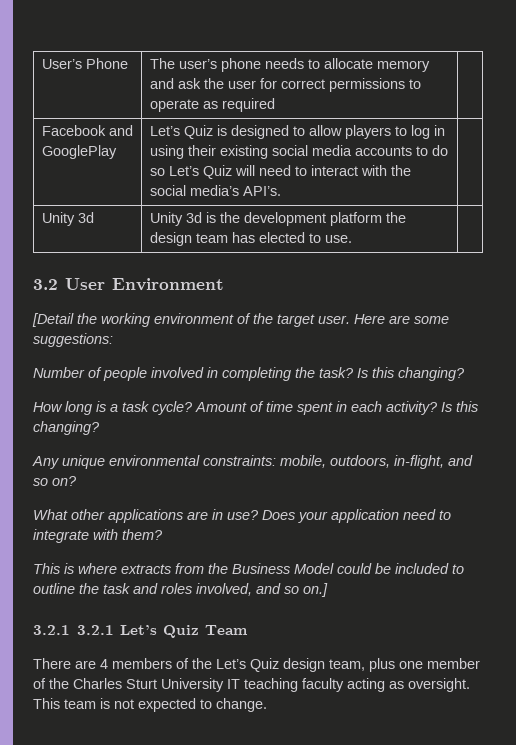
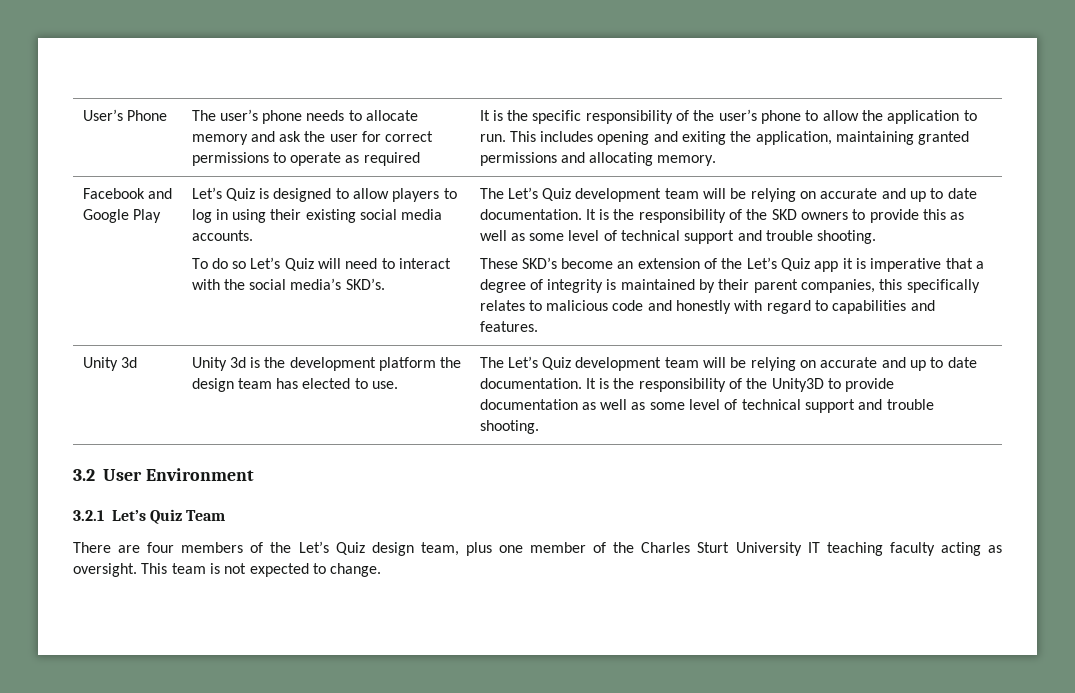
(275, 105) none -> [479,109,977,124] [479,131,970,145] [479,152,717,166] It is the specific responsibility of the user’s phone to allow the application to run. This includes opening and exiting the application, maintaining granted permissions and allocating memory.
[41,145,117,159] GooglePlay -> [82,209,161,223] Google Play
[354,146,428,156] accounts to -> [191,230,253,241] [191,258,208,269] accounts. // To
[242,186,281,196] API’s. | -> [345,278,385,290] [479,187,977,202] [479,209,965,223] [479,230,877,244] [479,257,985,272] [479,279,980,293] [479,300,935,314] [479,321,538,332] SKD’s. | The Let’s Quiz development team will be relying on accurate and up to date documentation. It is the responsibility of the SKD owners to provide this as well as some level of technical support and trouble shooting. // These SKD’s become an extension of the Let’s Quiz app it is imperative that a degree of integrity is maintained by their parent companies, this specifically relates to malicious code and honestly with regard to capabilities and features.
[33,278,225,291] [32,313,449,327] [33,333,113,347] [33,367,465,381] [33,401,478,415] [33,421,100,435] [32,455,473,469] [33,476,77,486] [33,509,451,523] [33,529,163,543] [33,563,464,574] [33,583,328,597] [33,625,115,635] // 3.2 User Environment // [Detail the working environment of the target user. Here are some suggestions: // Number of people involved in completing the task? Is this changing? // How long is a task cycle? Amount of time spent in each activity? Is this changing? // Any unique environmental constraints: mobile, outdoors, in-flight, and so on? // What other applications are in use? Does your application need to integrate with them? // This is where extracts from the Business Model could be included to outline the task and roles involved, and so on.] // 3.2.1 3.2.1 -> [479,356,977,371] [479,378,895,392] [479,399,934,413] [479,420,539,434] [73,468,254,481] [73,510,104,521] The Let’s Quiz development team will be relying on accurate and up to date documentation. It is the responsibility of the Unity3D to provide documentation as well as some level of technical support and trouble shooting. // 3.2 User Environment // 3.2.1
[100,659,108,669] 4 -> [147,542,175,553] four

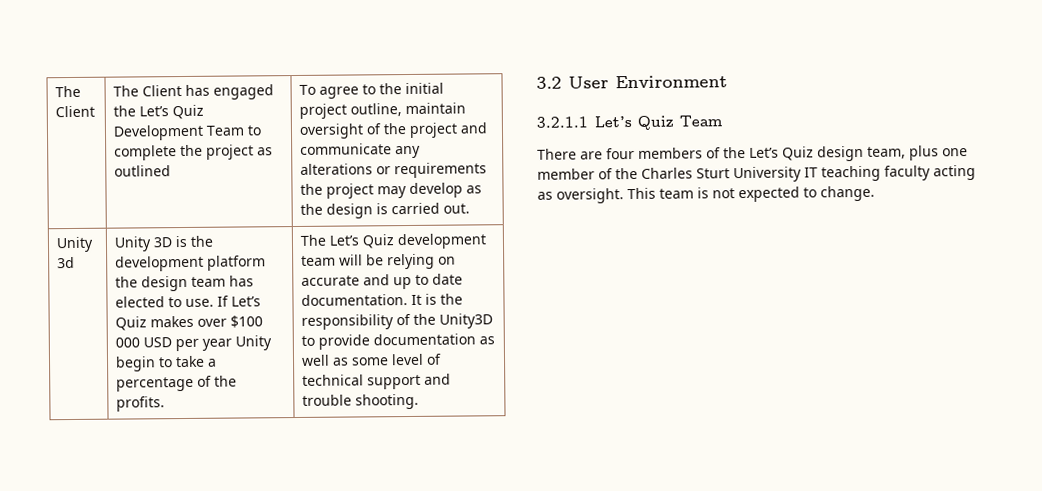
[82,109,167,121] [191,109,419,124] [191,131,434,145] [191,152,420,166] [479,109,977,124] [479,131,970,145] [479,152,717,166] [82,188,172,199] [82,209,161,223] [191,187,457,202] [191,209,443,223] [191,230,253,241] [191,257,452,271] [191,278,385,290] [479,187,977,202] [479,209,965,223] [479,230,877,244] [479,257,985,272] [479,279,980,293] [479,300,935,314] [479,321,538,332] User’s Phone | The user’s phone needs to allocate memory and ask the user for correct permissions to operate as required | It is the specific responsibility of the user’s phone to allow the application to run. This includes opening and exiting the application, maintaining granted permissions and allocating memory. // Facebook and Google Play | Let’s Quiz is designed to allow players to log in using their existing social media accounts. // To do so Let’s Quiz will need to interact with the social media’s SKD’s. | The Let’s Quiz development team will be relying on accurate and up to date documentation. It is the responsibility of the SKD owners to provide this as well as some level of technical support and trouble shooting. // These SKD’s become an extension of the Let’s Quiz app it is imperative that a degree of integrity is maintained by their parent companies, this specifically relates to malicious code and honestly with regard to capabilities and features. -> [55,85,82,98] [55,105,96,118] [113,84,275,100] [113,104,205,120] [113,124,263,141] [114,144,274,161] [114,165,172,177] [299,82,445,99] [299,102,467,119] [299,122,488,139] [300,143,422,159] [300,162,488,179] [300,182,483,199] [300,202,471,219] The Client | The Client has engaged the Let’s Quiz Development Team to complete the project as outlined | To agree to the initial project outline, maintain oversight of the project and communicate any alterations or requirements the project may develop as the design is carried out.
[229,357,246,368] 3d -> [153,237,174,248] 3D
(399, 385) none -> [217,295,262,307] [115,315,264,331] [115,335,273,352] [115,355,218,372] [116,375,238,392] [116,396,166,412] If Let’s Quiz makes over $100 000 USD per year Unity begin to take a percentage of the profits.
[73,510,104,521] 3.2.1 -> [536,116,588,128] 3.2.1.1

